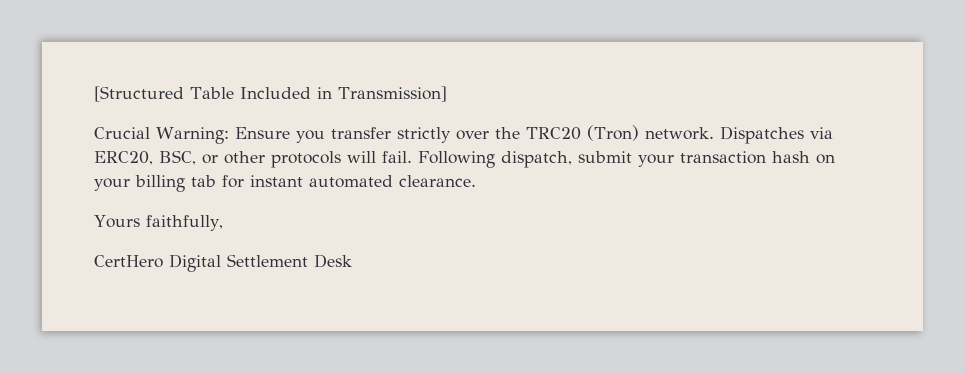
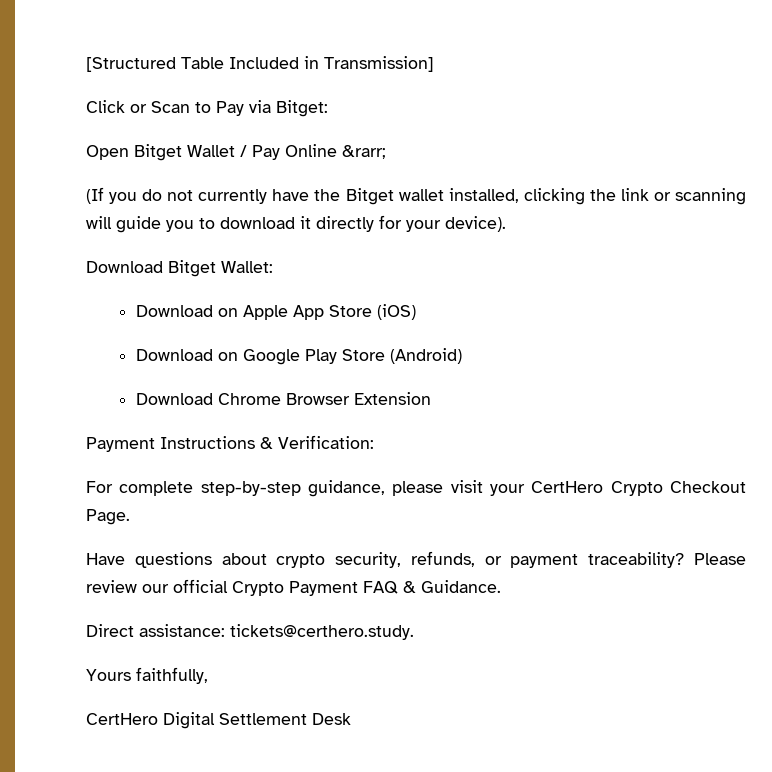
[94,125,833,144] [94,150,835,168] [94,175,476,192] Crucial Warning: Ensure you transfer strictly over the TRC20 (Tron) network. Dispatches via ERC20, BSC, or other protocols will fail. Following dispatch, submit your transaction hash on your billing tab for instant automated clearance. -> [86,100,328,117] [86,144,386,161] [86,187,746,205] [86,215,506,233] [86,260,273,277] [136,304,417,320] [136,348,463,365] [136,392,432,405] [86,435,374,452] [86,480,746,497] [86,509,130,525] [86,551,746,568] [86,579,501,596] [86,624,414,640] Click or Scan to Pay via Bitget: // Open Bitget Wallet / Pay Online &rarr; // (If you do not currently have the Bitget wallet installed, clicking the link or scanning will guide you to download it directly for your device). // Download Bitget Wallet: // Download on Apple App Store (iOS) // Download on Google Play Store (Android) // Download Chrome Browser Extension // Payment Instructions & Verification: // For complete step-by-step guidance, please visit your CertHero Crypto Checkout Page. // Have questions about crypto security, refunds, or payment traceability? Please review our official Crypto Payment FAQ & Guidance. // Direct assistance: tickets@certhero.study.

